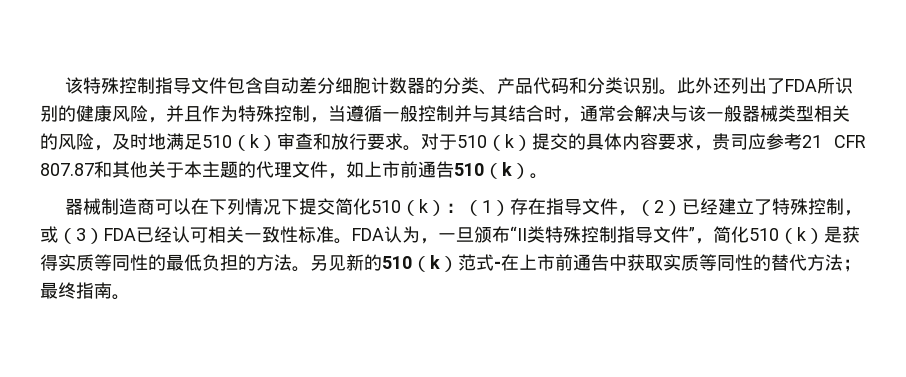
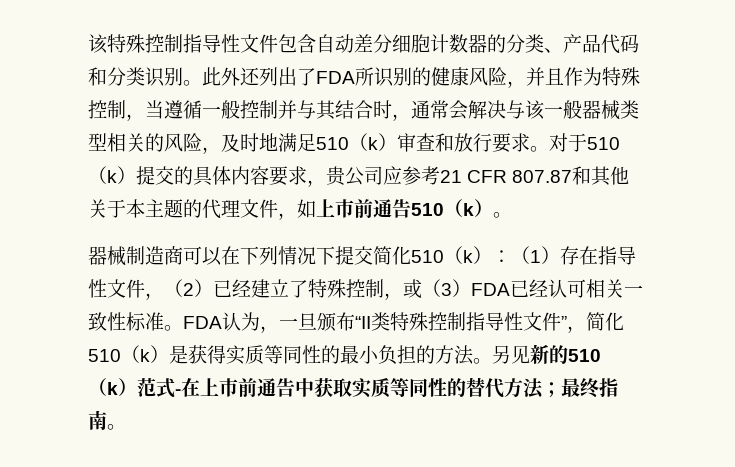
(191, 86) none -> [221,34,240,53] 性
(730, 141) none -> [345,167,364,186] 公
(582, 207) none -> [88,279,107,298] 性
(653, 235) none -> [504,312,523,331] 性
[184,254,202,271] 低 -> [359,345,379,364] 小

